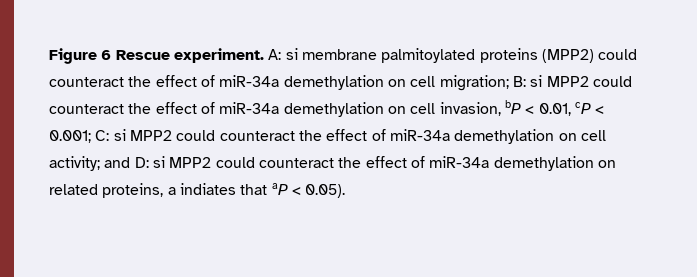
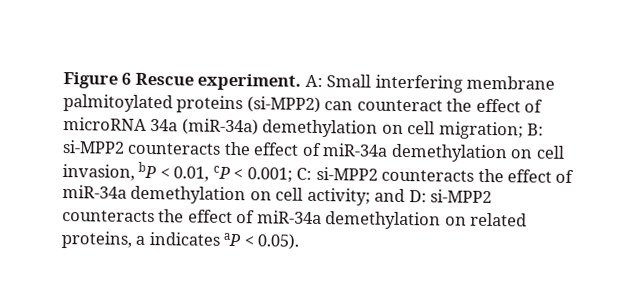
[285,48,298,60] si -> [326,74,463,93] Small interfering
[541,49,638,63] [49,75,280,87] (MPP2) could counteract the effect of miR-34a -> [246,96,544,114] [63,117,259,136] (si-MPP2) can counteract the effect of microRNA 34a (miR-34a)
[530,75,632,87] [49,104,124,114] si MPP2 could counteract -> [62,140,222,155] si-MPP2 counteracts
[113,129,295,141] si MPP2 could counteract -> [315,166,475,182] si-MPP2 counteracts
[152,156,334,168] si MPP2 could counteract -> [430,189,493,204] [62,210,155,223] si-MPP2 counteracts
[179,183,268,195] indiates that -> [148,232,220,246] indicates

